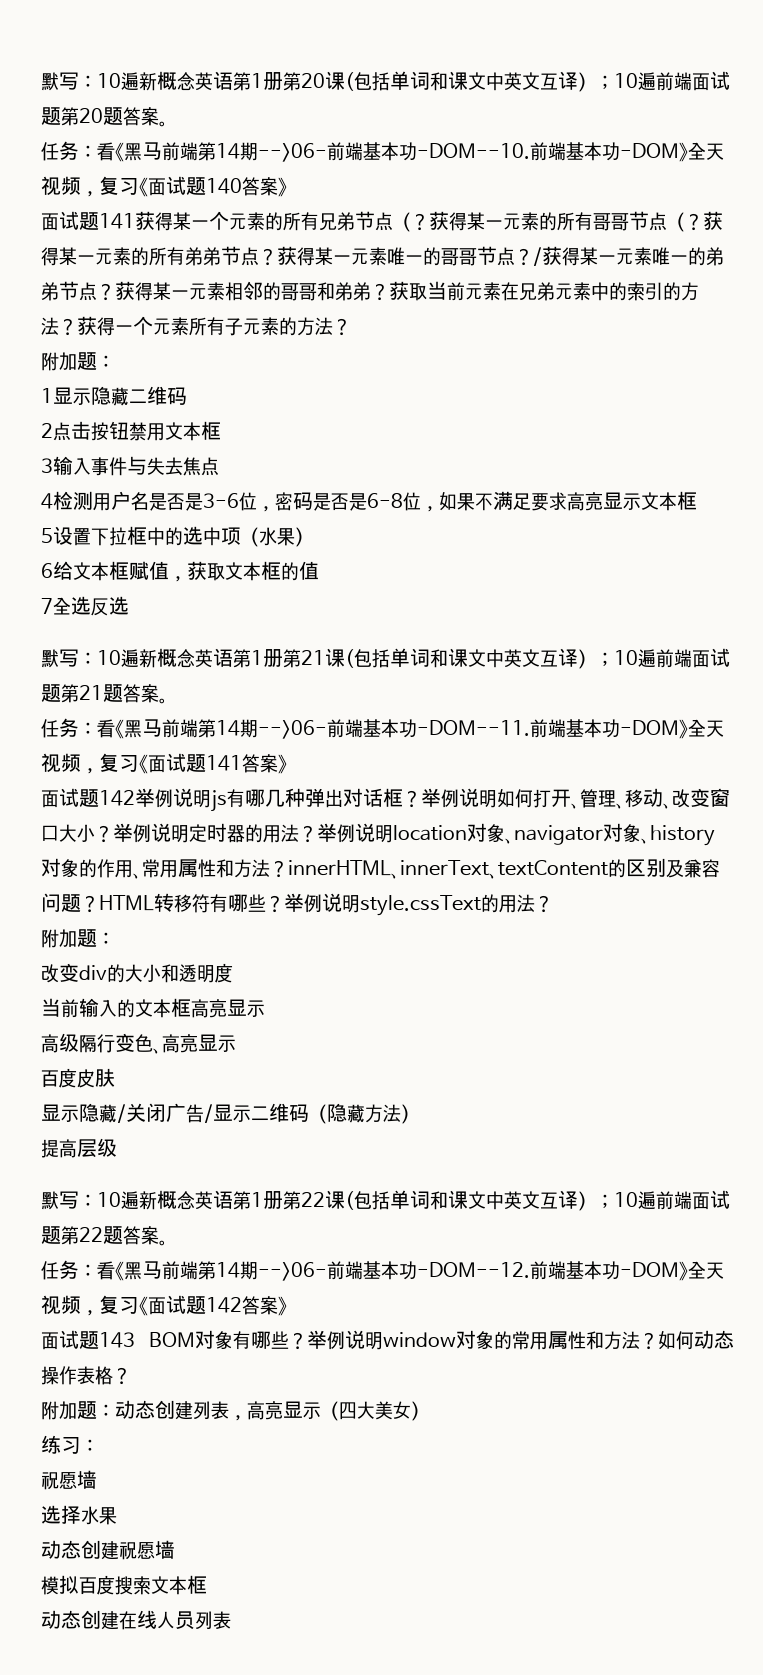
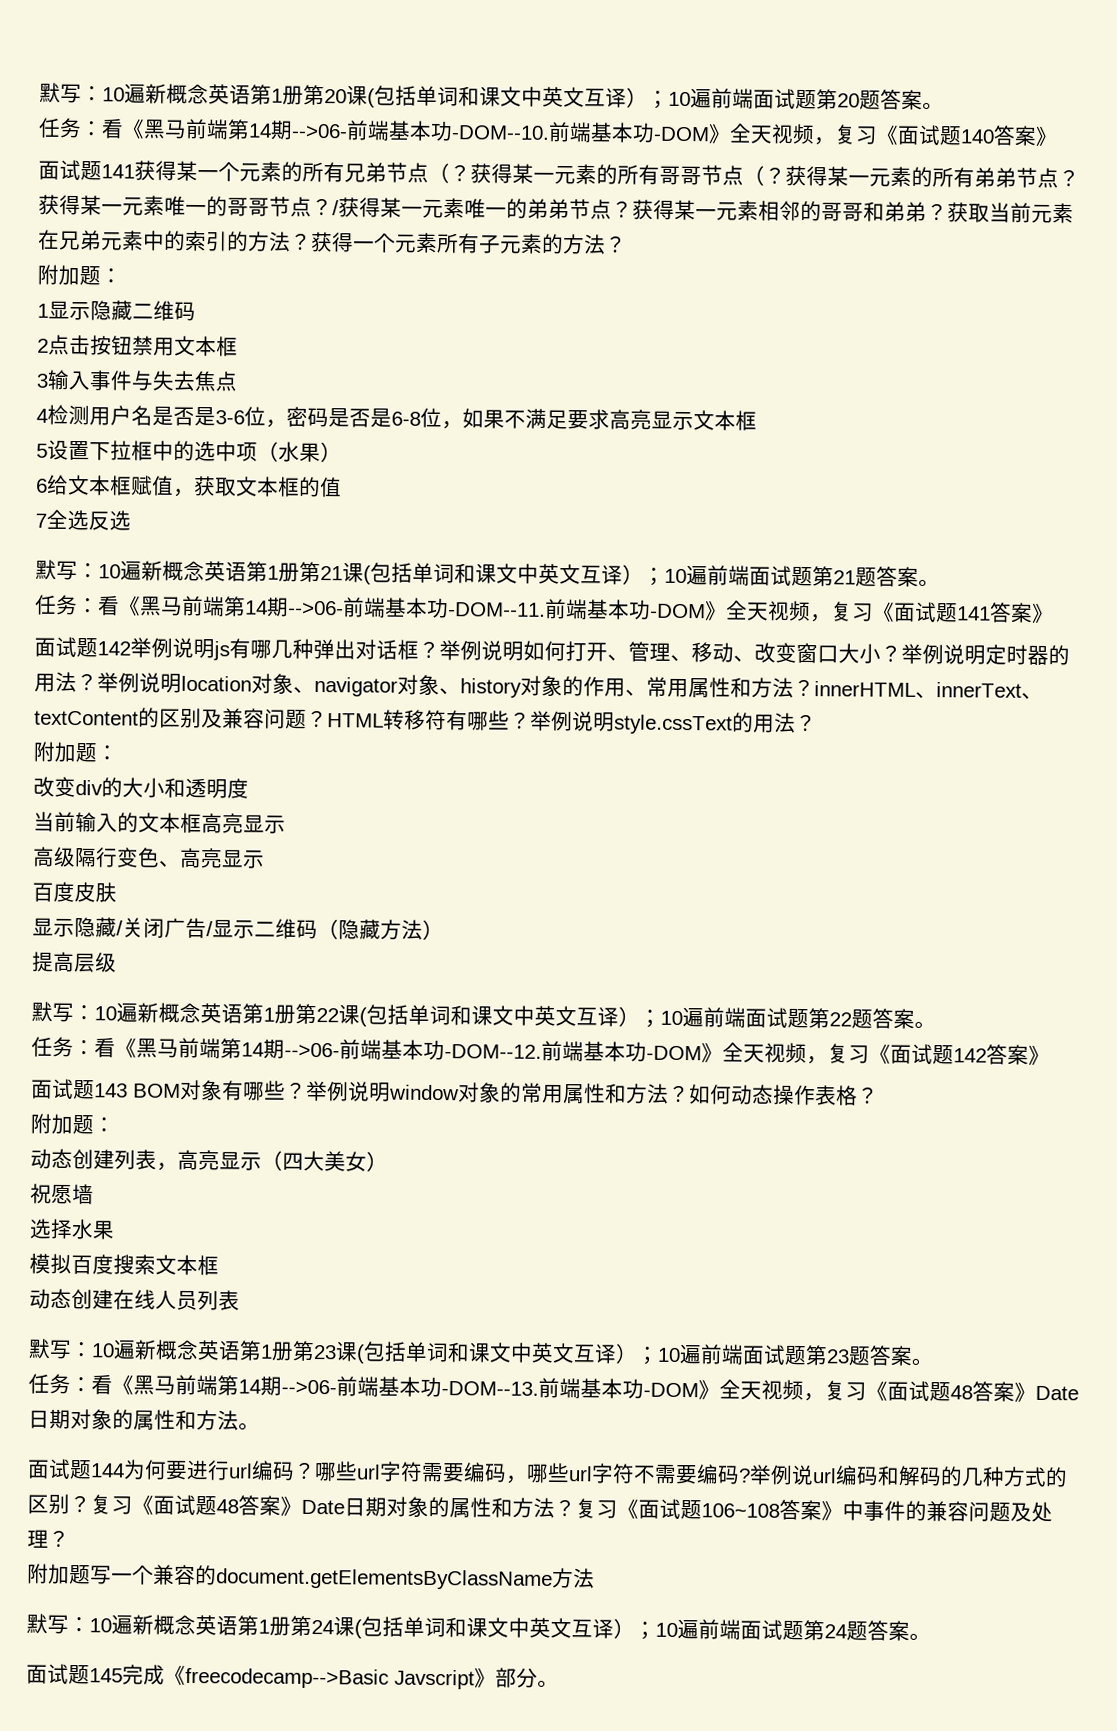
(115, 1410) none -> (115, 1125) //
[41,1435,99,1454] // 练习： -> (388, 1161) none
[41,1540,175,1560] // 动态创建祝愿墙 -> (115, 1230) none
(231, 1620) none -> [28,1338,933,1367] [28,1373,1079,1402] [28,1409,260,1431] [27,1458,1068,1488] [27,1493,1053,1523] [27,1529,70,1548] [27,1563,595,1590] [26,1613,931,1642] [26,1663,559,1690] // 默写：10遍新概念英语第1册第23课(包括单词和课文中英文互译）；10遍前端面试题第23题答案。 // 任务：看《黑马前端第14期-->06-前端基本功-DOM--13.前端基本功-DOM》全天视频，复习《面试题48答案》Date日期对象的属性和方法。 // 面试题144为何要进行url编码？哪些url字符需要编码，哪些url字符不需要编码?举例说url编码和解码的几种方式的区别？复习《面试题48答案》Date日期对象的属性和方法？复习《面试题106~108答案》中事件的兼容问题及处理？ // 附加题写一个兼容的document.getElementsByClassName方法 // 默写：10遍新概念英语第1册第24课(包括单词和课文中英文互译）；10遍前端面试题第24题答案。 // 面试题145完成《freecodecamp-->Basic Javscript》部分。

